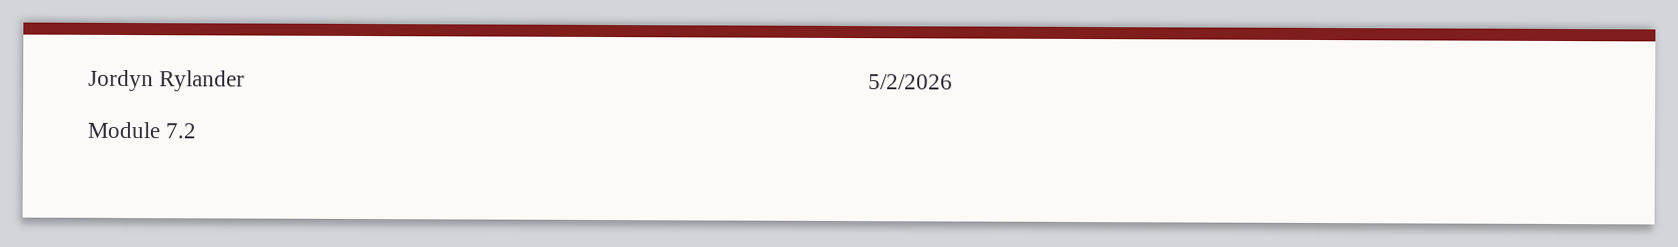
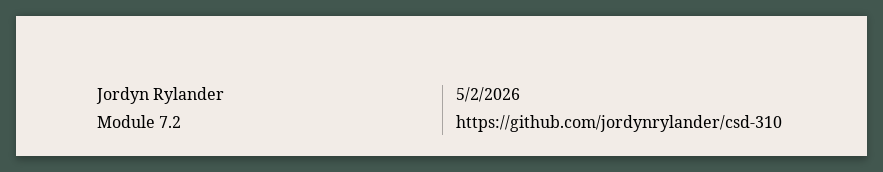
(953, 82) none -> [456,115,782,132] // https://github.com/jordynrylander/csd-310

